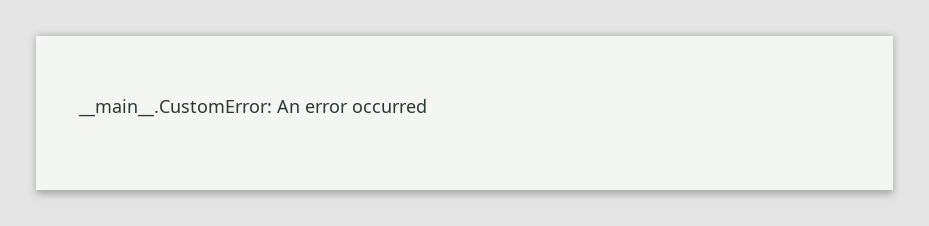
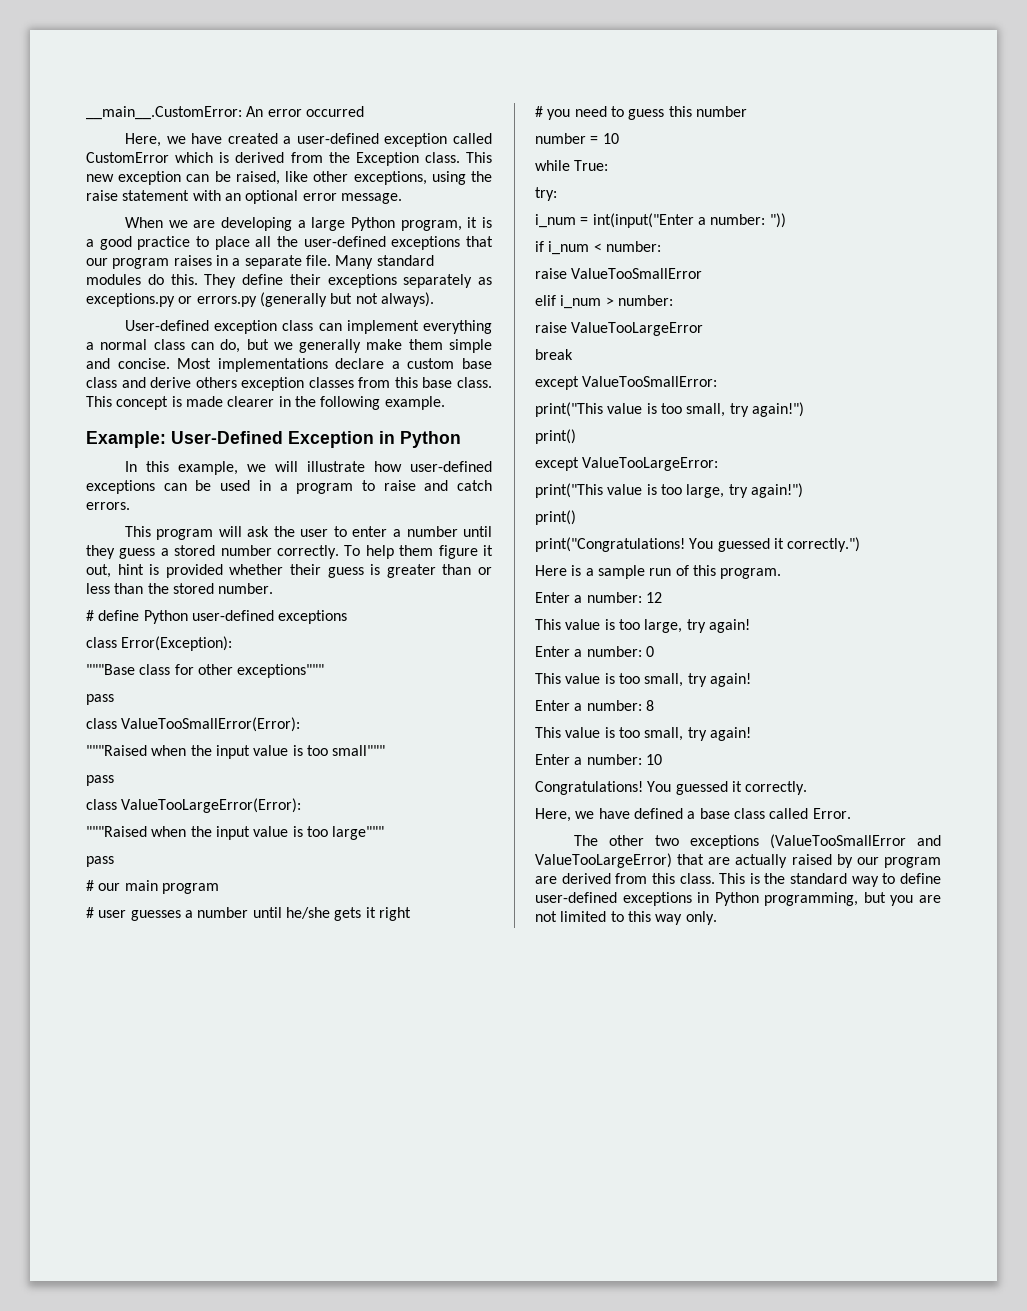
(427, 106) none -> [124,133,492,147] [86,152,492,166] [86,171,493,185] [86,190,402,204] [124,217,492,231] [86,236,493,250] [86,255,434,269] [86,274,492,288] [86,292,434,307] [124,320,493,334] [86,339,493,353] [86,358,492,372] [86,377,492,391] [86,396,445,410] [86,431,461,448] [124,461,492,475] [86,480,492,494] [86,502,130,510] [124,526,493,540] [86,545,493,559] [86,564,493,578] [86,583,274,594] [86,610,348,624] [86,636,233,651] [86,664,325,678] [86,694,114,705] [86,717,301,732] [86,745,386,759] [86,775,114,786] [86,798,302,813] [86,826,385,840] [86,856,114,867] [86,880,219,894] [86,907,411,921] [535,106,747,120] [535,133,619,144] [535,160,609,171] [535,187,557,201] [535,213,786,228] [535,241,661,255] [535,268,703,279] [535,295,673,309] [535,322,704,336] [535,349,573,360] [535,376,718,390] [535,402,804,417] [535,429,576,444] [535,457,719,471] [535,483,803,498] [535,510,576,525] [535,537,861,552] [535,565,782,579] [535,592,662,603] [535,619,750,633] [535,646,654,657] [535,673,751,687] [535,700,654,711] [535,727,751,741] [535,754,662,765] [535,781,808,795] [535,808,851,822] [573,834,941,849] [535,853,941,868] [535,873,941,887] [535,892,941,906] [535,911,717,925] // Here, we have created a user-defined exception called CustomError which is derived from the Exception class. This new exception can be raised, like other exceptions, using the raise statement with an optional error message. // When we are developing a large Python program, it is a good practice to place all the user-defined exceptions that our program raises in a separate file. Many standard modules do this. They define their exceptions separately as exceptions.py or errors.py (generally but not always). // User-defined exception class can implement everything a normal class can do, but we generally make them simple and concise. Most implementations declare a custom base class and derive others exception classes from this base class. This concept is made clearer in the following example. // Example: User-Defined Exception in Python // In this example, we will illustrate how user-defined exceptions can be used in a program to raise and catch errors. // This program will ask the user to enter a number until they guess a stored number correctly. To help them figure it out, hint is provided whether their guess is greater than or less than the stored number. // # define Python user-defined exceptions // class Error(Exception): // """Base class for other exceptions""" // pass // class ValueTooSmallError(Error): // """Raised when the input value is too small""" // pass // class ValueTooLargeError(Error): // """Raised when the input value is too large""" // pass // # our main program // # user guesses a number until he/she gets it right // # you need to guess this number // number = 10 // while True: // try: // i_num = int(input("Enter a number: ")) // if i_num < number: // raise ValueTooSmallError // elif i_num > number: // raise ValueTooLargeError // break // except ValueTooSmallError: // print("This value is too small, try again!") // print() // except ValueTooLargeError: // print("This value is too large, try again!") // print() // print("Congratulations! You guessed it correctly.") // Here is a sample run of this program. // Enter a number: 12 // This value is too large, try again! // Enter a number: 0 // This value is too small, try again! // Enter a number: 8 // This value is too small, try again! // Enter a number: 10 // Congratulations! You guessed it correctly. // Here, we have defined a base class called Error. // The other two exceptions (ValueTooSmallError and ValueTooLargeError) that are actually raised by our program are derived from this class. This is the standard way to define user-defined exceptions in Python programming, but you are not limited to this way only.

